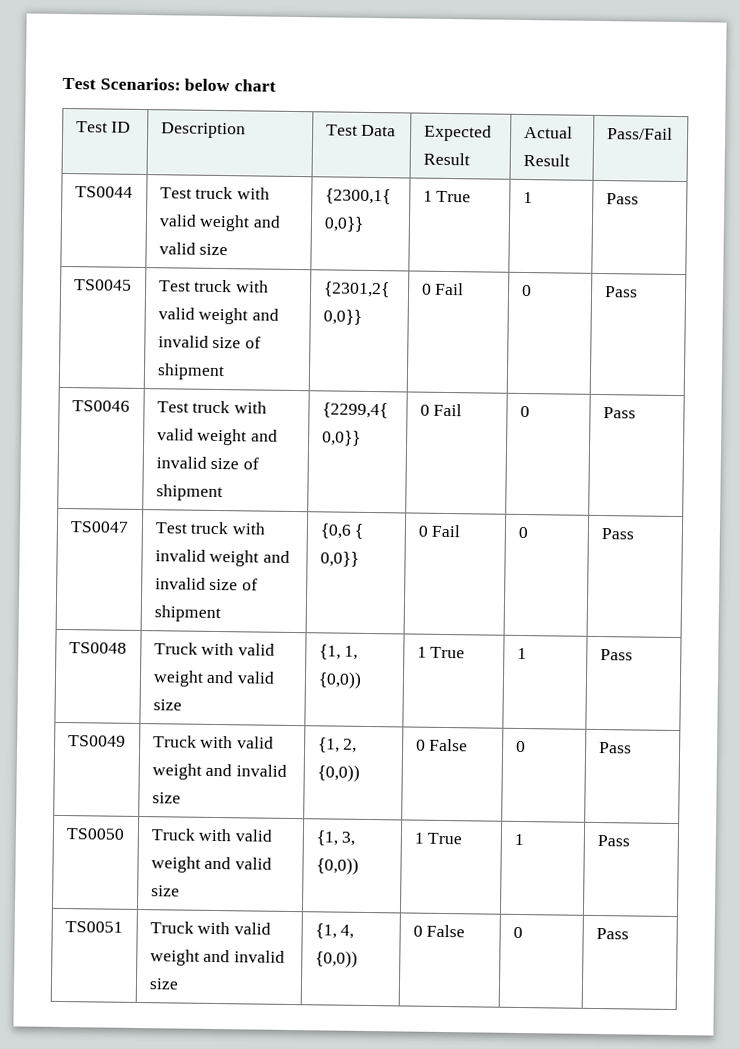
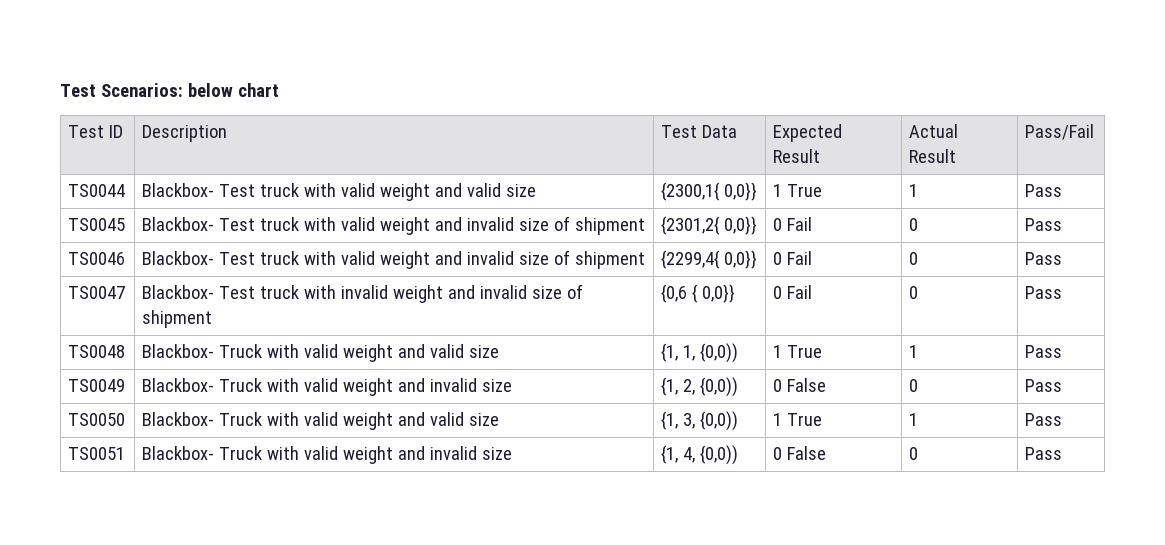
(133, 192) none -> [142,183,215,197] Blackbox-
(132, 285) none -> [142,217,215,231] Blackbox-
(130, 406) none -> [142,251,215,265] Blackbox-
(129, 527) none -> [142,285,215,299] Blackbox-
(127, 648) none -> [142,344,215,358] Blackbox-
(126, 741) none -> [142,378,215,392] Blackbox-
(124, 834) none -> [142,412,215,426] Blackbox-
(123, 927) none -> [142,446,215,460] Blackbox-

